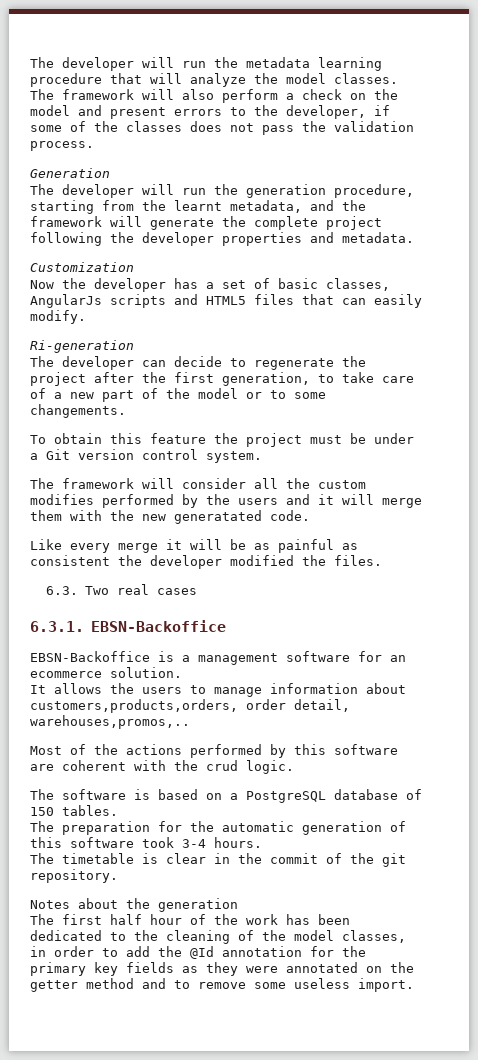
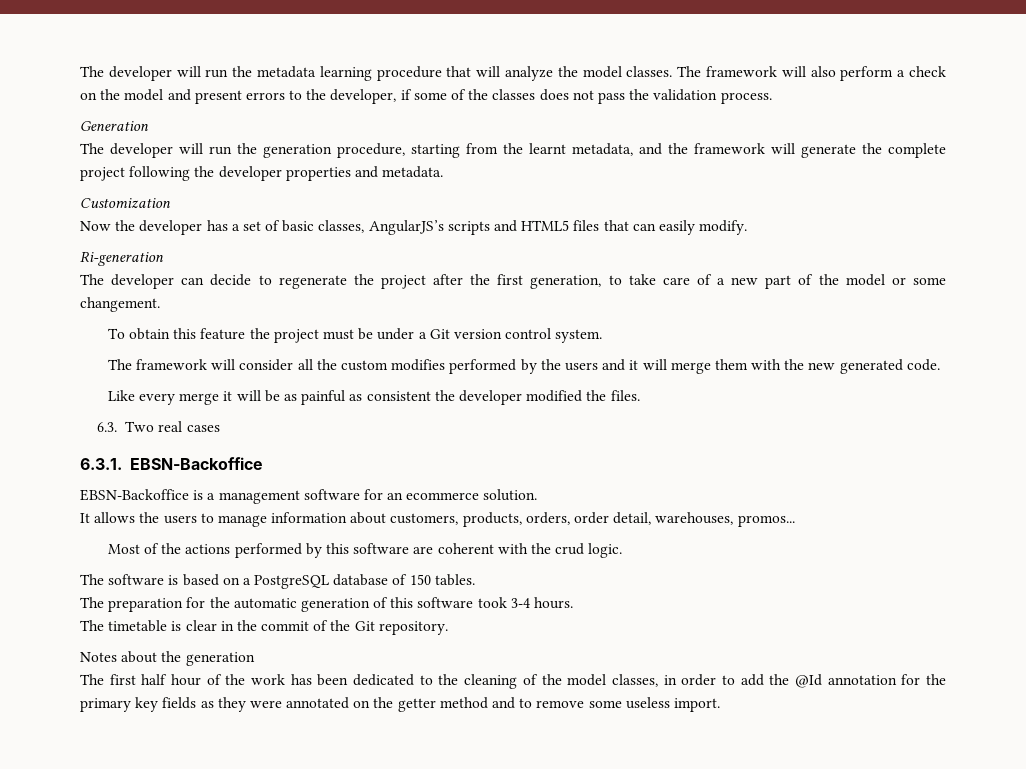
[30,294,102,308] AngularJs -> [368,220,444,235] AngularJS’s
[270,390,326,399] [30,404,126,418] to some changements. -> [913,277,947,285] [80,297,160,312] some changement.
[174,510,262,524] generatated -> [839,359,903,374] generated
[30,699,350,713] [30,715,190,729] customers,products,orders, order detail, warehouses,promos,.. -> [390,512,795,527] customers, products, orders, order detail, warehouses, promos...
[382,853,406,867] git -> [354,621,375,631] Git

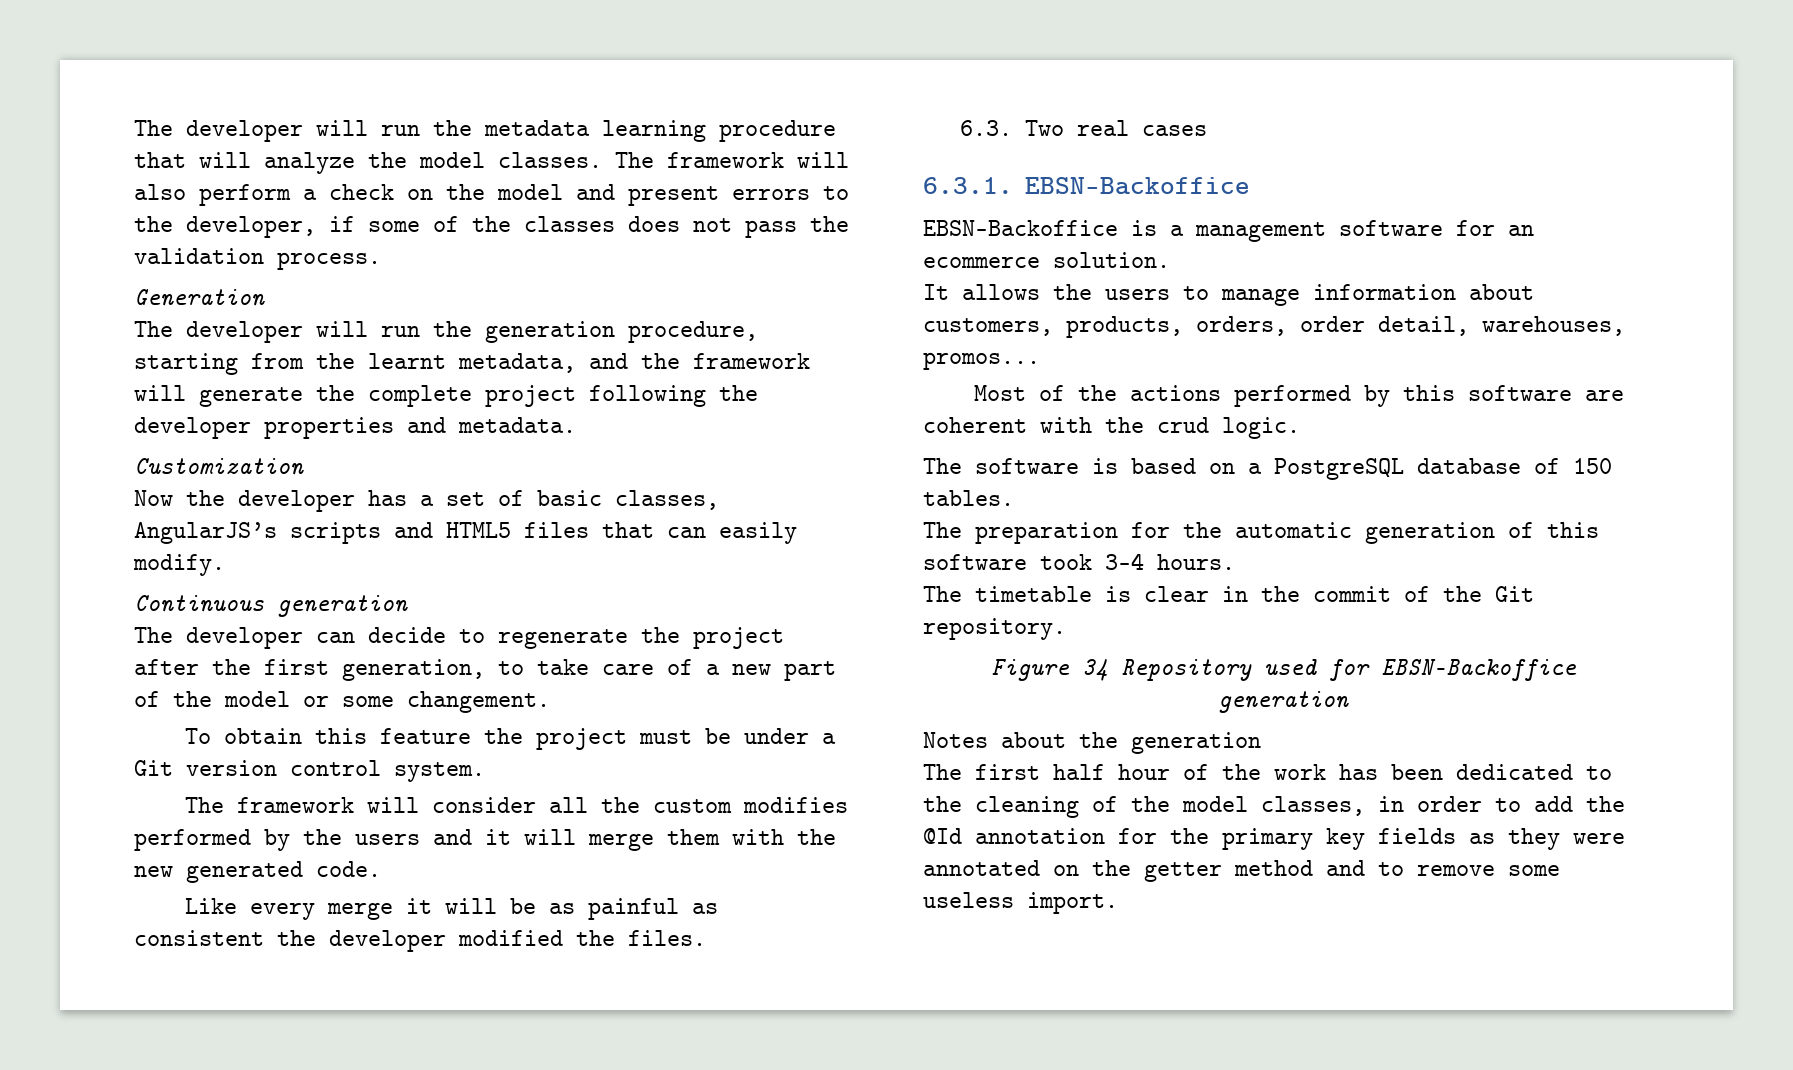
[80,251,164,266] Ri-generation -> [134,595,408,617] Continuous generation
(448, 628) none -> [990,659,1577,681] [1218,691,1349,713] // Figure 34 Repository used for EBSN-Backoffice generation

